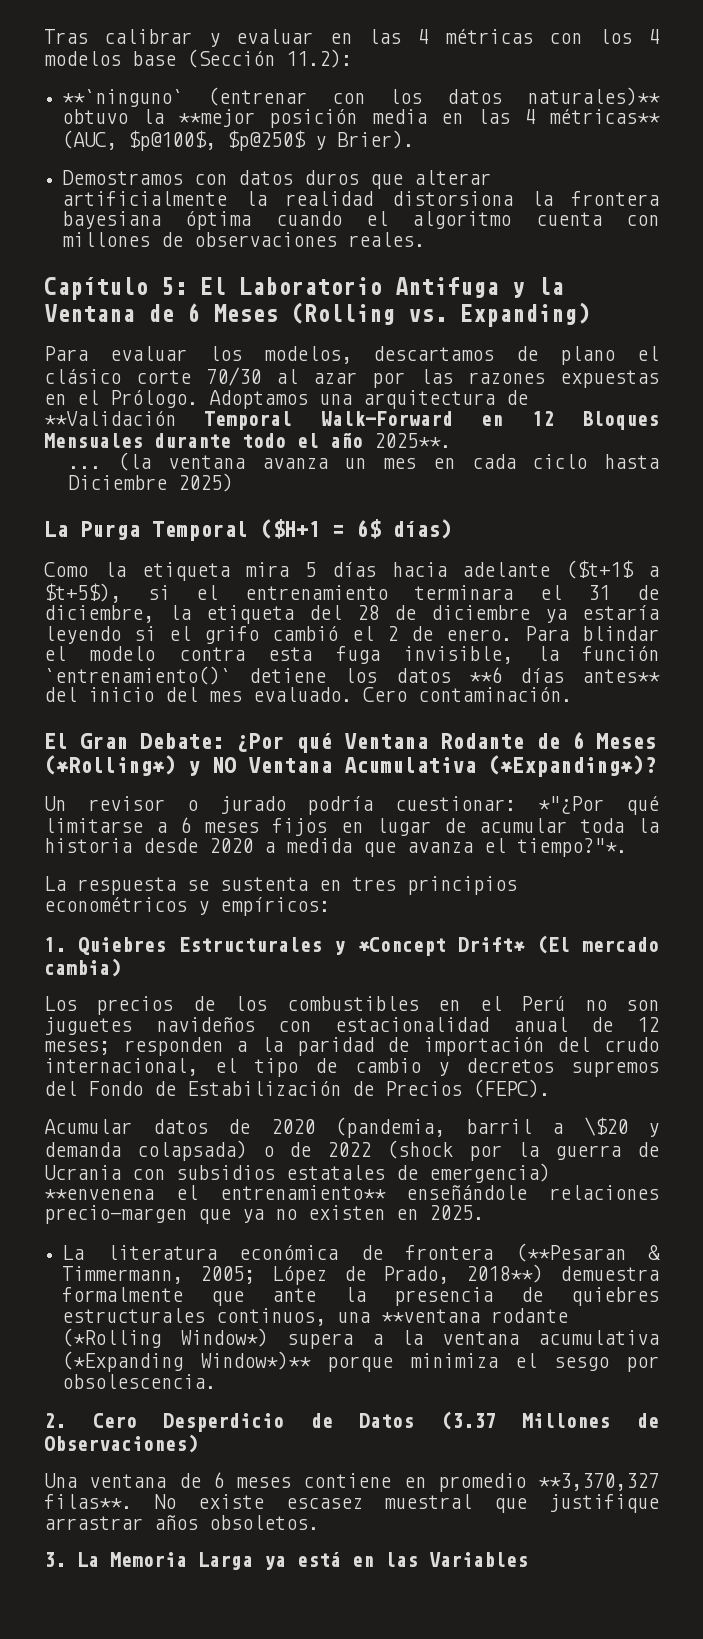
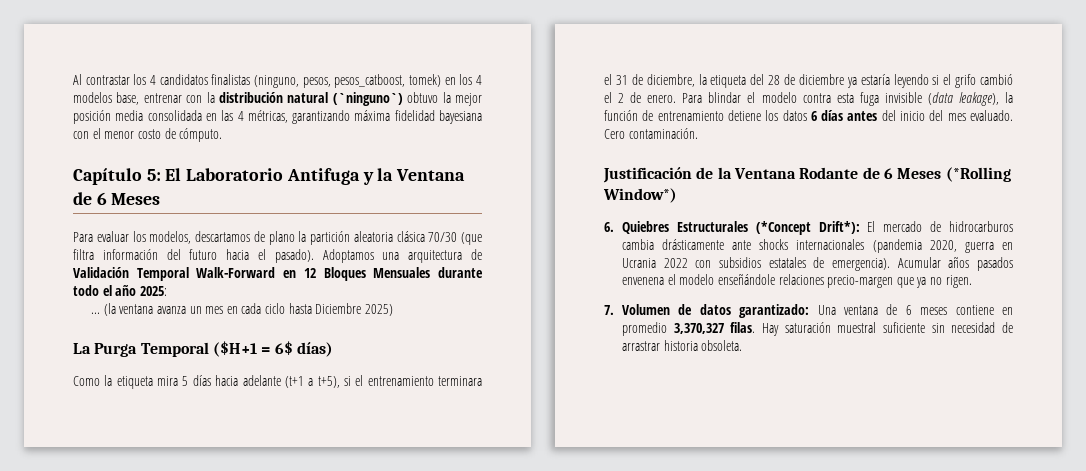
[44,29,659,47] [44,49,352,68] [62,87,660,107] [62,109,660,128] [62,130,415,151] [62,170,492,189] [62,191,659,206] [62,211,659,230] [62,232,426,247] Tras calibrar y evaluar en las 4 métricas con los 4 modelos base (Sección 11.2): // **`ninguno` (entrenar con los datos naturales)** obtuvo la **mejor posición media en las 4 métricas** (AUC, $p@100$, $p@250$ y Brier). // Demostramos con datos duros que alterar artificialmente la realidad distorsiona la frontera bayesiana óptima cuando el algoritmo cuenta con millones de observaciones reales. -> [73,74,483,88] [73,92,482,106] [73,110,482,124] [73,128,223,142] Al contrastar los 4 candidatos finalistas (ninguno, pesos, pesos_catboost, tomek) en los 4 modelos base, entrenar con la distribución natural (`ninguno`) obtuvo la mejor posición media consolidada en las 4 métricas, garantizando máxima fidelidad bayesiana con el menor costo de cómputo.
[291,302,590,327] (Rolling vs. Expanding) -> (161, 199) none
[637,346,659,361] [44,367,659,388] [44,390,198,408] el clásico corte 70/30 al azar por las razones expuestas en el Prólogo. -> [298,231,482,245] [73,249,314,263] la partición aleatoria clásica 70/30 (que filtra información del futuro hacia el pasado).
[44,411,176,426] **Validación -> [73,267,129,278] Validación
[374,433,451,448] 2025**. -> [139,286,167,296] 2025:
[566,560,659,579] [44,583,121,603] ($t+1$ a $t+5$), -> [284,376,340,388] (t+1 a t+5),
[403,646,660,664] [44,666,660,685] invisible, la función `entrenamiento()` detiene los datos **6 días antes** -> [884,92,1013,106] [604,110,878,121] invisible (data leakage), la función de entrenamiento detiene los datos 6 días antes
[44,733,332,753] El Gran Debate: ¿Por qué -> [603,167,732,183] Justificación de la
[44,755,656,777] [44,796,659,815] [44,817,660,836] [44,838,627,857] [44,876,517,895] [44,897,330,916] [44,935,660,956] [44,958,121,977] [44,996,660,1015] [44,1017,659,1035] [44,1037,659,1056] [44,1058,660,1077] [44,1079,550,1098] [44,1117,659,1138] [44,1140,659,1161] [44,1163,550,1183] [44,1185,386,1200] (*Rolling*) y NO Ventana Acumulativa (*Expanding*)? // Un revisor o jurado podría cuestionar: *"¿Por qué limitarse a 6 meses fijos en lugar de acumular toda la historia desde 2020 a medida que avanza el tiempo?"*. // La respuesta se sustenta en tres principios econométricos y empíricos: // 1. Quiebres Estructurales y *Concept Drift* (El mercado cambia) // Los precios de los combustibles en el Perú no son juguetes navideños con estacionalidad anual de 12 meses; responden a la paridad de importación del crudo internacional, el tipo de cambio y decretos supremos del Fondo de Estabilización de Precios (FEPC). // Acumular datos de 2020 (pandemia, barril a \$20 y demanda colapsada) o de 2022 (shock por la guerra de Ucrania con subsidios estatales de emergencia) **envenena el entrenamiento** -> [945,167,1011,182] [603,188,677,203] [604,221,1013,235] [621,239,1013,253] [621,256,1013,271] [621,274,715,285] (*Rolling Window*) // 6. Quiebres Estructurales (*Concept Drift*): El mercado de hidrocarburos cambia drásticamente ante shocks internacionales (pandemia 2020, guerra en Ucrania 2022 con subsidios estatales de emergencia). Acumular años pasados envenena el modelo
[308,1205,484,1220] [62,1243,661,1262] [62,1264,660,1285] [62,1287,660,1306] [62,1308,569,1326] [62,1328,659,1349] [62,1351,660,1372] [62,1374,217,1389] [44,1411,659,1432] [44,1434,198,1453] existen en 2025. // La literatura económica de frontera (**Pesaran & Timmermann, 2005; López de Prado, 2018**) demuestra formalmente que ante la presencia de quiebres estructurales continuos, una **ventana rodante (*Rolling Window*) supera a la ventana acumulativa (*Expanding Window*)** porque minimiza el sesgo por obsolescencia. // 2. Cero Desperdicio de Datos (3.37 Millones de Observaciones) // -> [945,275,972,288] [604,304,810,318] rigen. // 7. Volumen de datos garantizado:
[538,1473,659,1491] [44,1494,659,1513] [44,1515,319,1530] [44,1552,528,1570] **3,370,327 filas**. No existe escasez muestral que justifique arrastrar años obsoletos. // 3. La Memoria Larga ya está en las Variables -> [673,322,1013,336] [621,340,743,351] 3,370,327 filas. Hay saturación muestral suficiente sin necesidad de arrastrar historia obsoleta.

